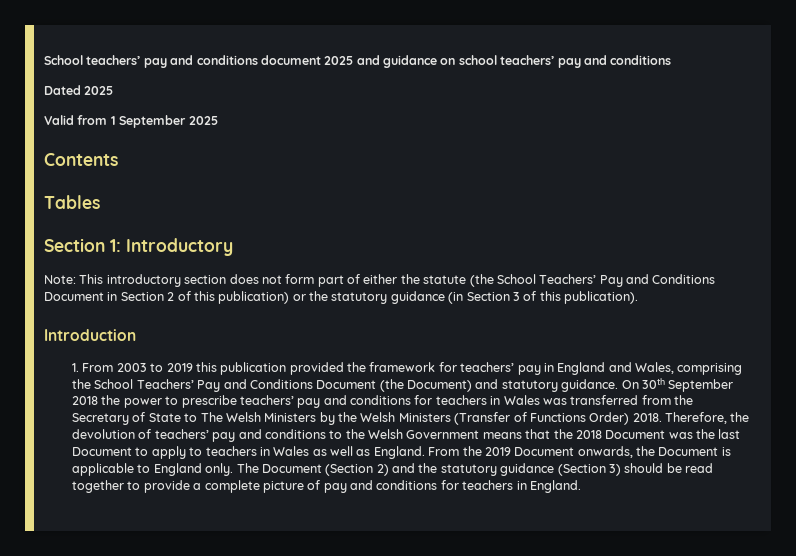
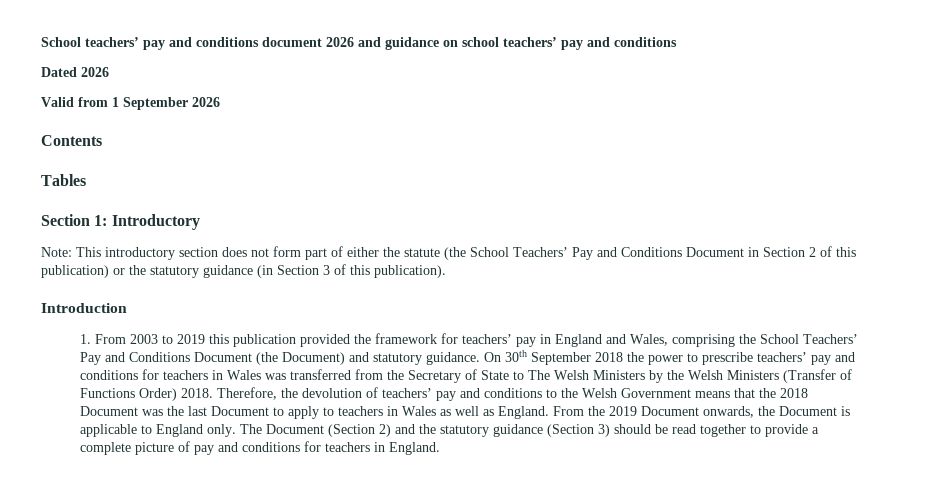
[324,56,354,65] 2025 -> [326,37,354,47] 2026
[84,86,114,95] 2025 -> [81,67,109,77] 2026
[188,116,218,125] 2025 -> [192,97,220,107] 2026

